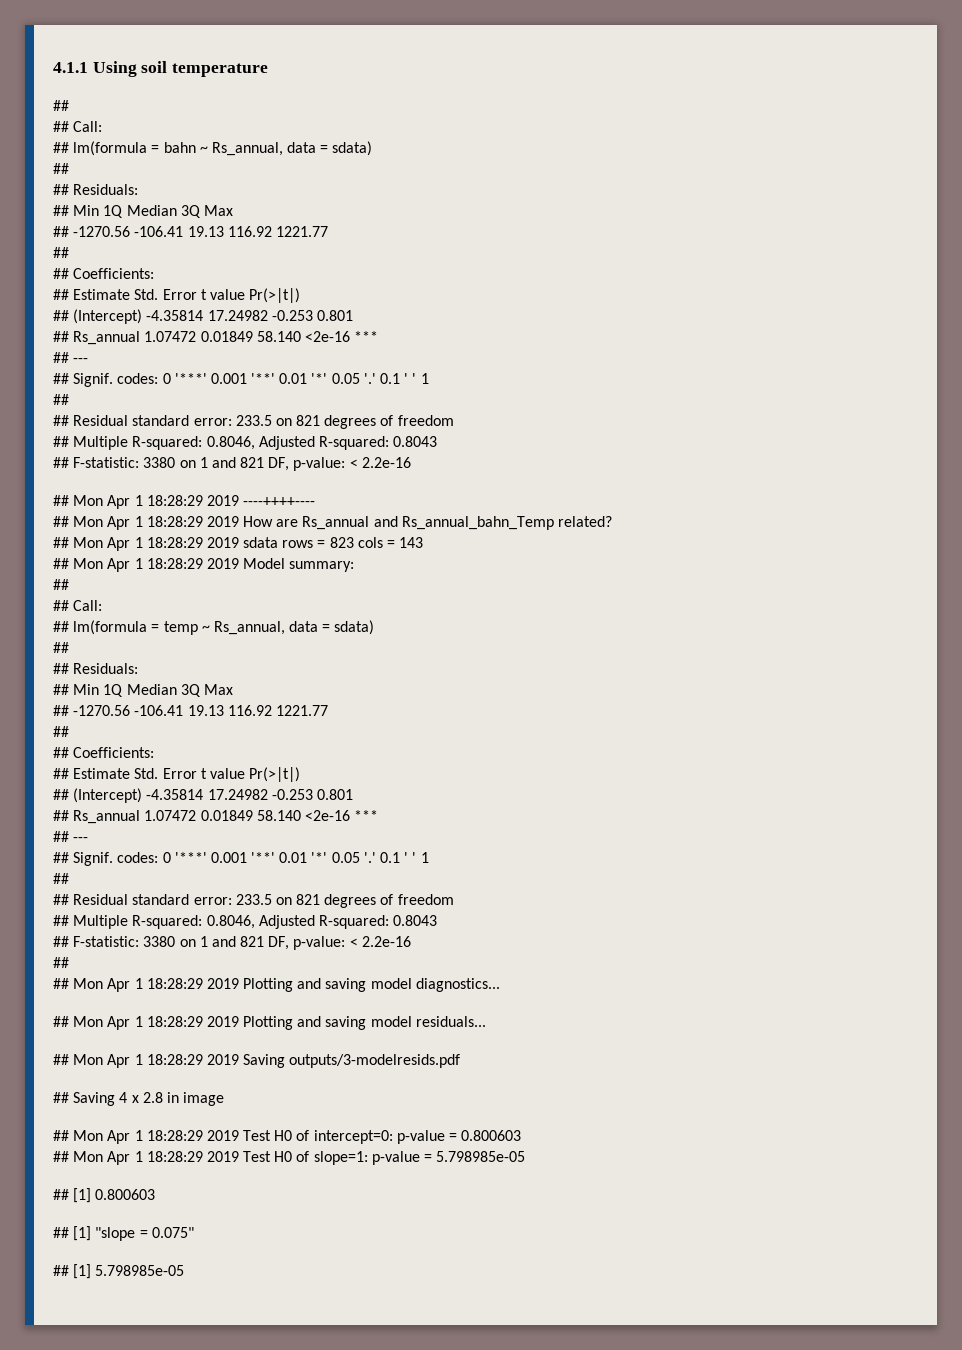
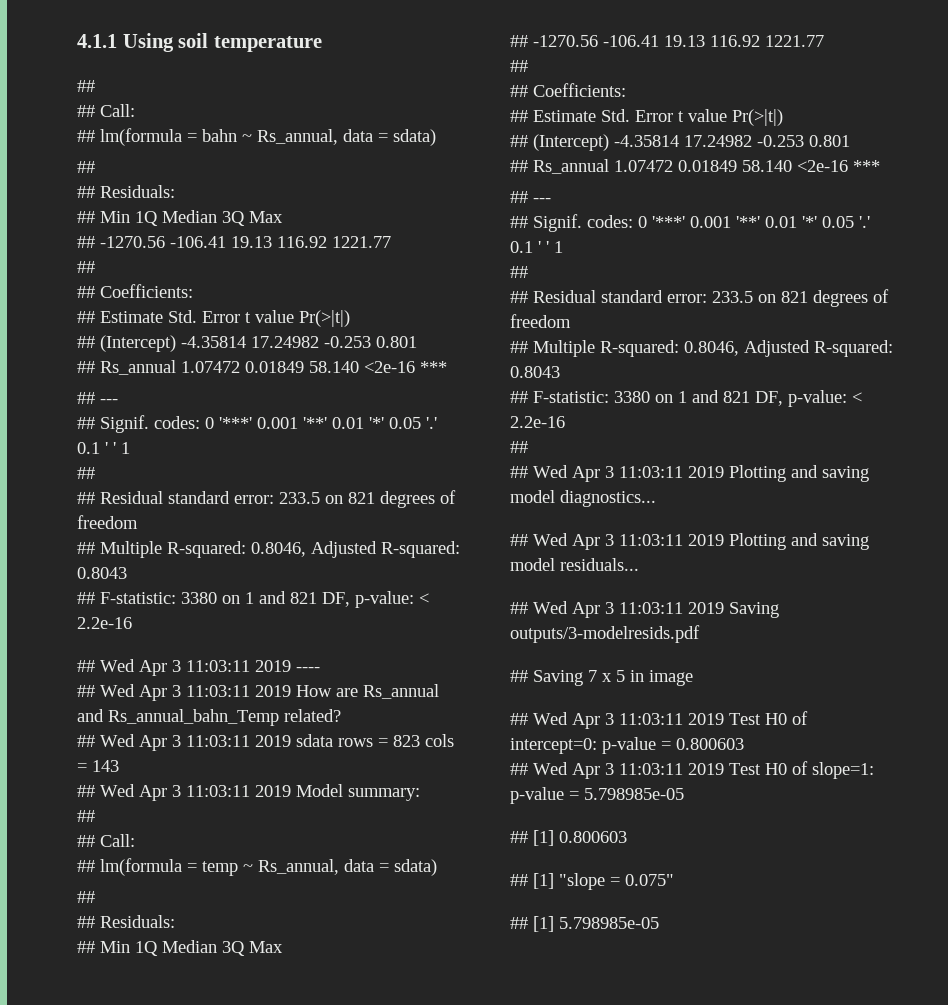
[73,495,316,509] [53,516,203,530] Mon Apr 1 18:28:29 2019 ----++++---- // ## Mon Apr 1 18:28:29 -> [100,659,320,676] [77,684,250,701] Wed Apr 3 11:03:11 2019 ---- // ## Wed Apr 3 11:03:11
[73,537,203,551] Mon Apr 1 18:28:29 -> [100,734,250,751] Wed Apr 3 11:03:11
[73,558,203,572] Mon Apr 1 18:28:29 -> [100,784,250,801] Wed Apr 3 11:03:11
[73,978,203,992] Mon Apr 1 18:28:29 -> [533,465,683,482] Wed Apr 3 11:03:11
[73,1016,203,1030] Mon Apr 1 18:28:29 -> [533,533,683,550] Wed Apr 3 11:03:11
[73,1054,203,1068] Mon Apr 1 18:28:29 -> [533,601,683,618] Wed Apr 3 11:03:11
[119,1092,163,1103] 4 x 2.8 -> [588,670,625,682] 7 x 5
[73,1130,203,1144] Mon Apr 1 18:28:29 -> [533,712,683,729] Wed Apr 3 11:03:11
[73,1151,203,1165] Mon Apr 1 18:28:29 -> [533,762,683,779] Wed Apr 3 11:03:11

